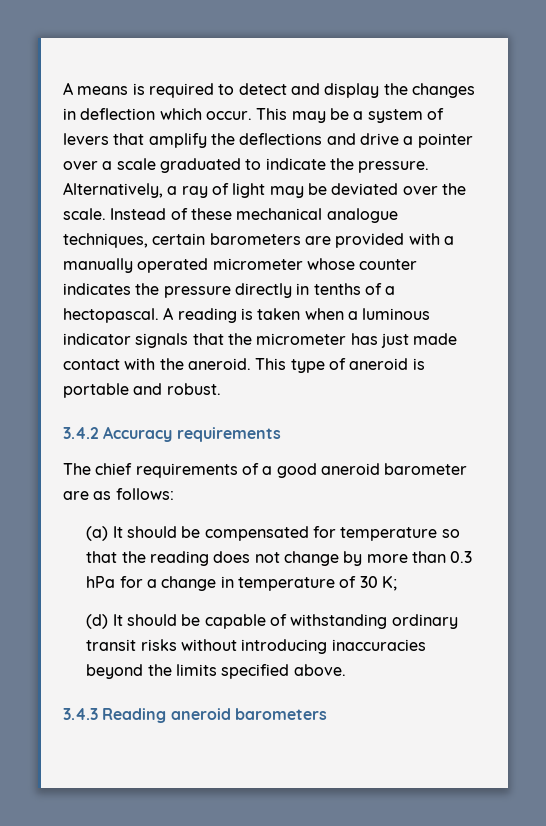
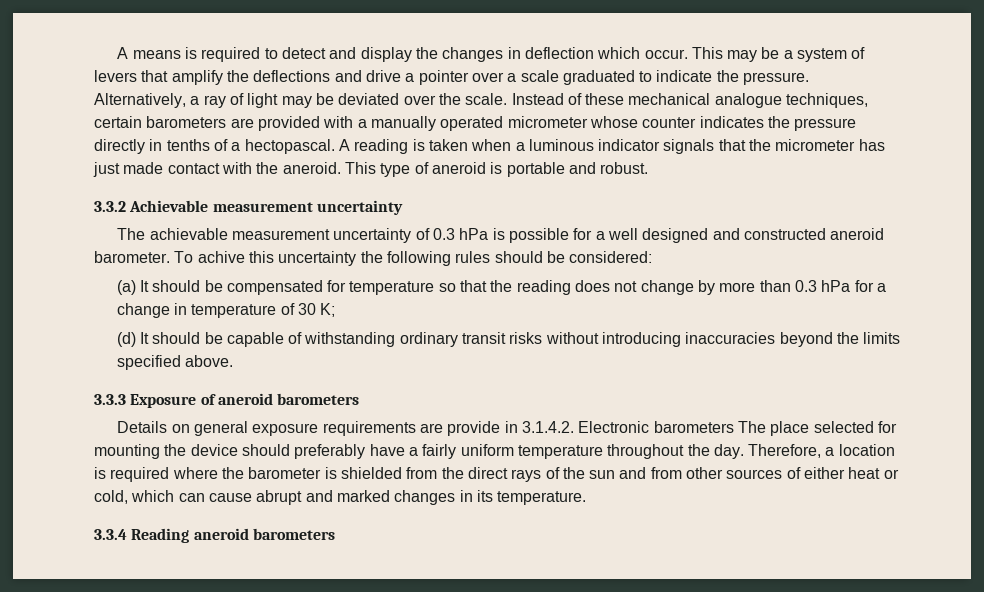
[63,426,281,442] [63,463,468,478] [63,488,174,500] 3.4.2 Accuracy requirements // The chief requirements of a good aneroid barometer are as follows: -> [94,200,403,215] [117,228,885,243] [94,251,653,266] 3.3.2 Achievable measurement uncertainty // The achievable measurement uncertainty of 0.3 hPa is possible for a well designed and constructed aneroid barometer. To achive this uncertainty the following rules should be considered:
[63,708,98,720] 3.4.3 -> [94,393,360,408] [117,421,897,436] [94,444,895,459] [94,467,899,482] [94,490,587,505] [94,529,127,540] 3.3.3 Exposure of aneroid barometers // Details on general exposure requirements are provide in 3.1.4.2. Electronic barometers The place selected for mounting the device should preferably have a fairly uniform temperature throughout the day. Therefore, a location is required where the barometer is shielded from the direct rays of the sun and from other sources of either heat or cold, which can cause abrupt and marked changes in its temperature. // 3.3.4

